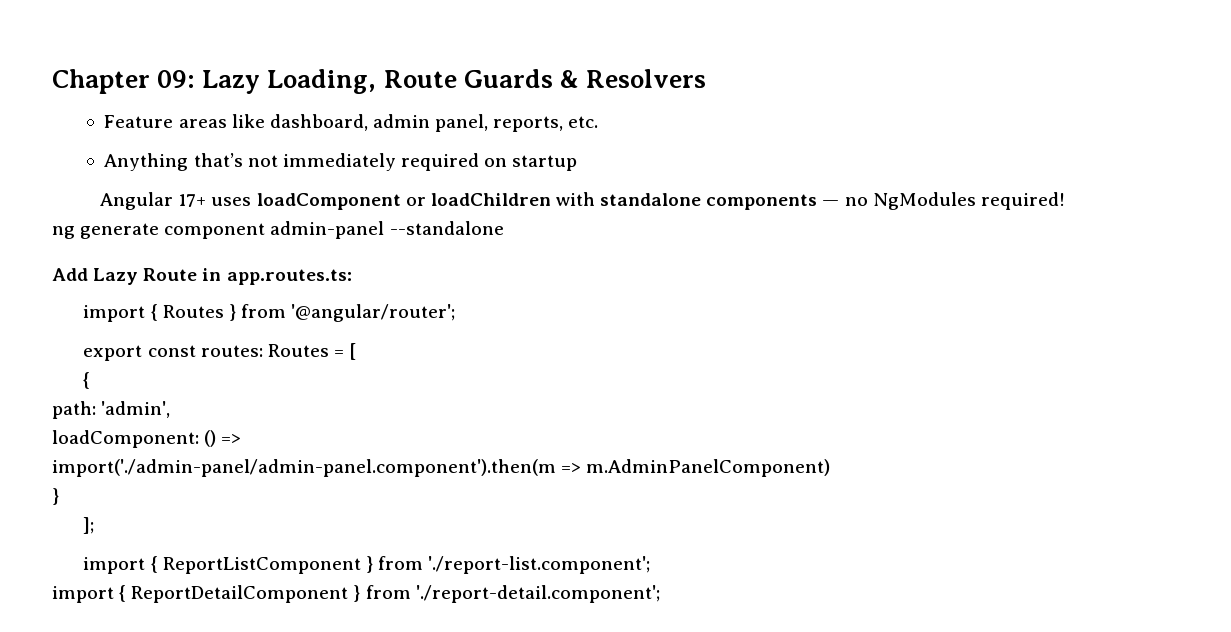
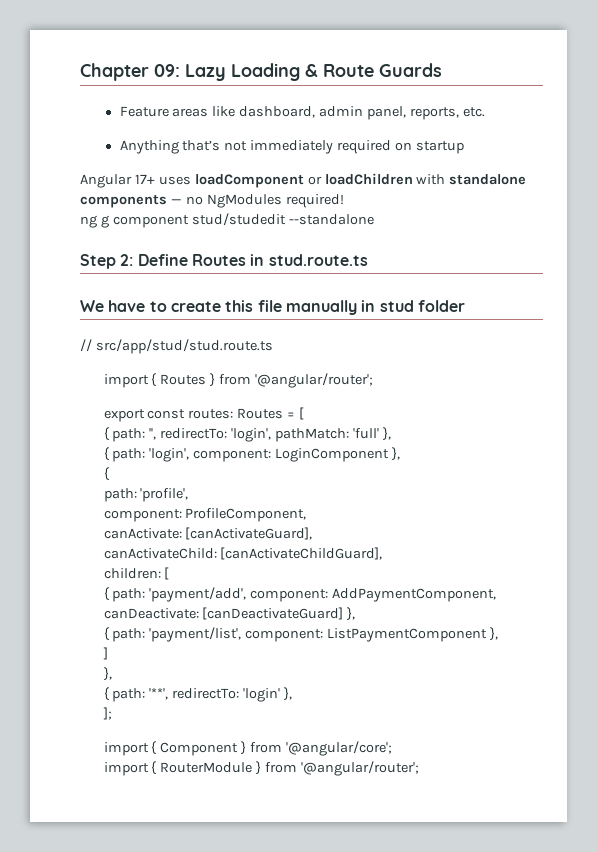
[267,69,377,94] Loading, -> [231,63,318,81] Loading &
[559,69,707,88] & Resolvers -> (442, 70) none
[80,221,504,239] [52,268,352,285] generate component admin-panel --standalone // Add Lazy Route in app.routes.ts: -> [100,213,374,228] [80,254,368,269] [80,300,465,315] [80,339,273,354] g component stud/studedit --standalone // Step 2: Define Routes in stud.route.ts // We have to create this file manually in stud folder // // src/app/stud/stud.route.ts
[52,401,171,419] [52,430,242,448] [52,459,831,477] [52,488,59,505] // path: 'admin', // loadComponent: () => // import('./admin-panel/admin-panel.component').then(m => m.AdminPanelComponent) // } -> [112,427,391,442] [103,447,401,462] [103,467,109,481] [103,488,189,502] [103,508,307,522] [103,527,313,540] [103,547,383,560] [103,567,170,580] [103,587,497,602] [103,607,356,621] [103,627,499,642] [102,647,108,660] [103,667,112,681] [103,687,293,702] path: '', redirectTo: 'login', pathMatch: 'full' }, // { path: 'login', component: LoginComponent }, // { // path: 'profile', // component: ProfileComponent, // canActivate: [canActivateGuard], // canActivateChild: [canActivateChildGuard], // children: [ // { path: 'payment/add', component: AddPaymentComponent, canDeactivate: [canDeactivateGuard] }, // { path: 'payment/list', component: ListPaymentComponent }, // ] // }, // { path: '**', redirectTo: 'login' },
[162,556,651,574] [52,585,660,603] ReportListComponent } from './report-list.component'; // import { ReportDetailComponent } from './report-detail.component'; -> [160,741,393,756] [103,761,420,776] Component } from '@angular/core'; // import { RouterModule } from '@angular/router';

